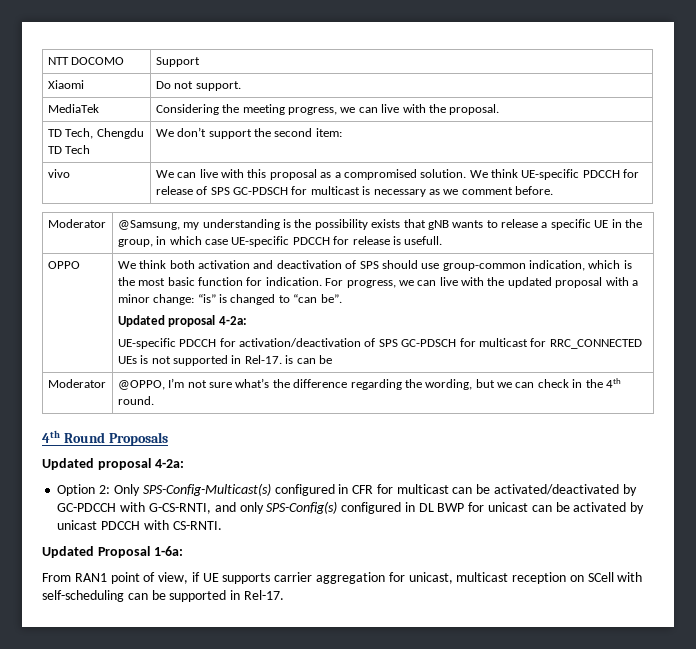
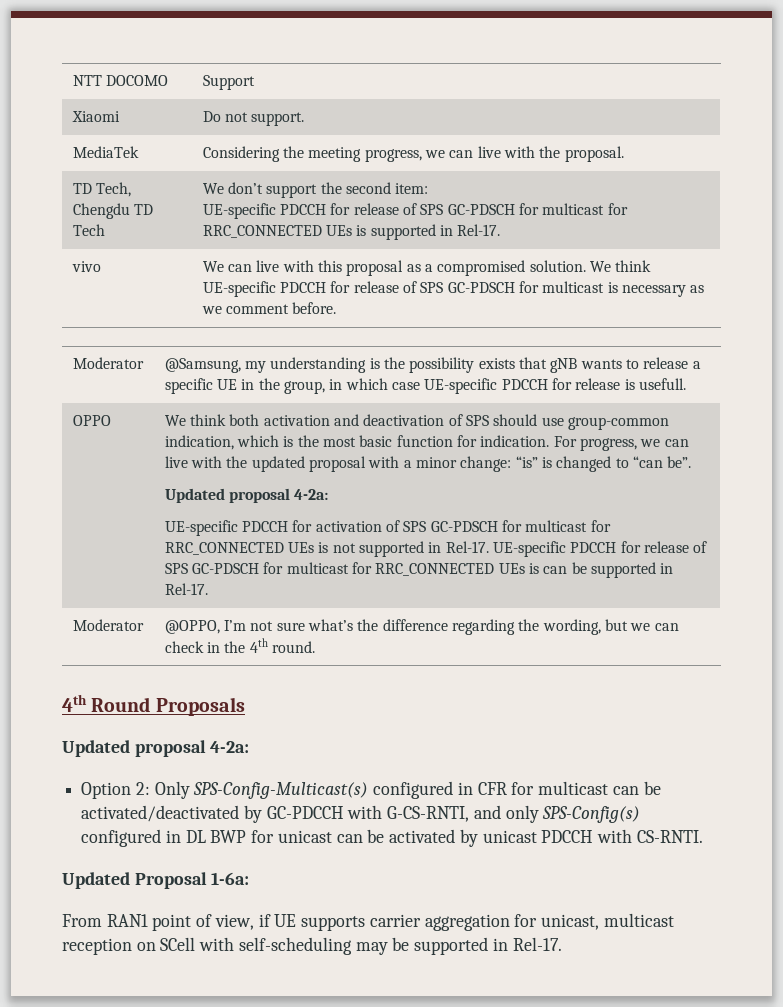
(342, 132) none -> [202,203,628,219] [202,224,501,240] // UE-specific PDCCH for release of SPS GC-PDSCH for multicast for RRC_CONNECTED UEs is supported in Rel-17.
[239,338,362,347] activation/deactivation -> [315,521,382,532] activation
(282, 359) none -> [492,541,708,557] [164,562,525,576] UE-specific PDCCH for release of SPS GC-PDSCH for multicast for RRC_CONNECTED UEs
(332, 359) none -> [590,562,674,578] [164,583,208,595] supported in Rel-17.
[127,593,148,600] can -> [355,942,388,955] may

